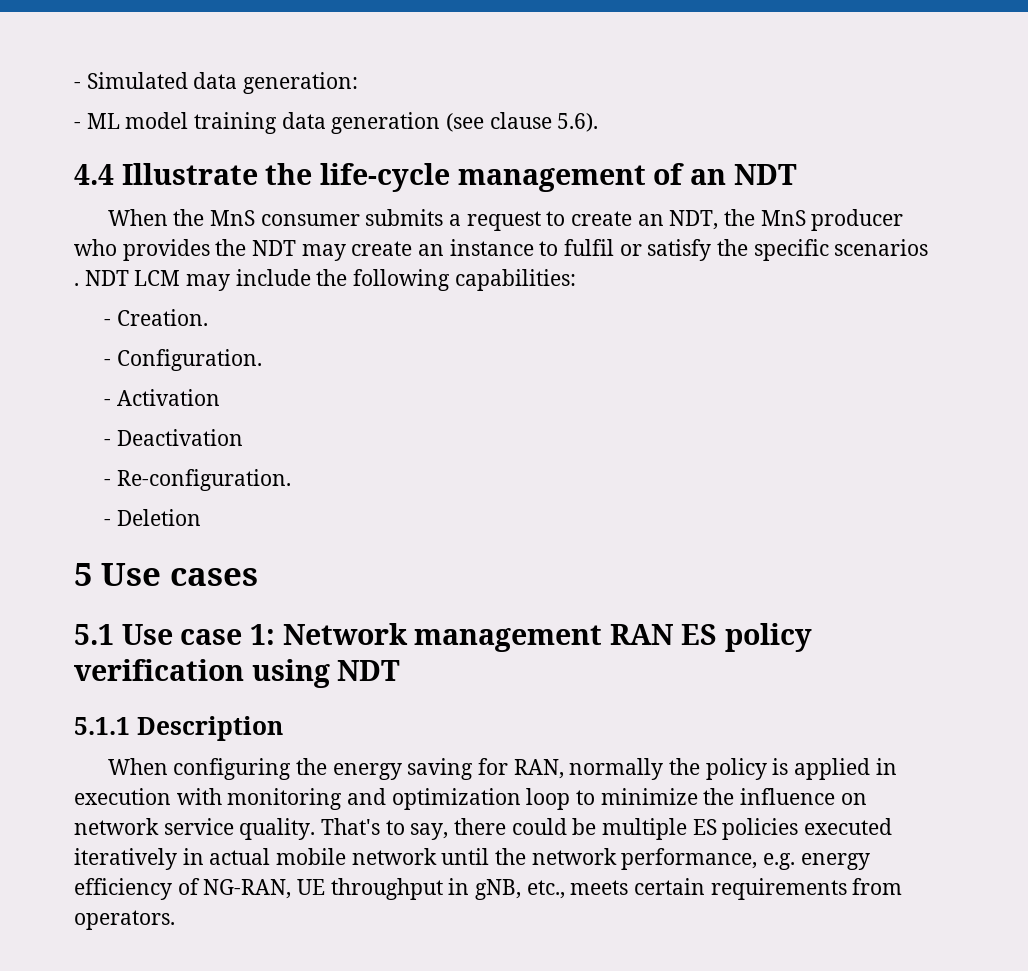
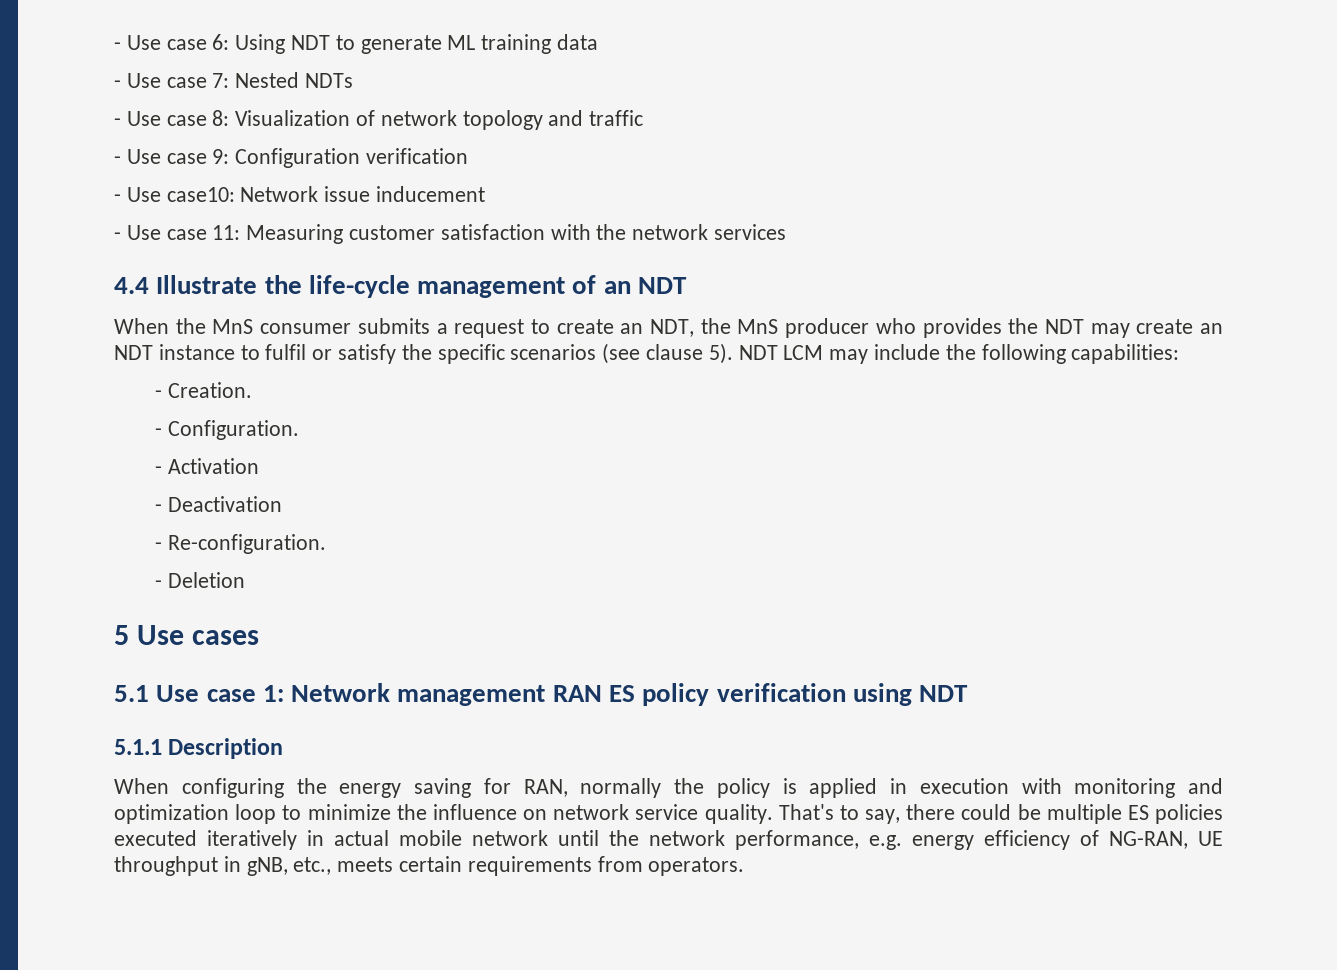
[74,72,359,94] [74,112,599,134] - Simulated data generation: // - ML model training data generation (see clause 5.6). -> [114,34,599,54] [114,72,354,88] [114,110,644,130] [114,148,469,168] [114,186,486,202] [114,224,787,244] - Use case 6: Using NDT to generate ML training data // - Use case 7: Nested NDTs // - Use case 8: Visualization of network topology and traffic // - Use case 9: Configuration verification // - Use case10: Network issue inducement // - Use case 11: Measuring customer satisfaction with the network services
(445, 250) none -> [114,345,153,360] NDT
[74,283,79,286] . -> [602,343,733,364] (see clause 5).

